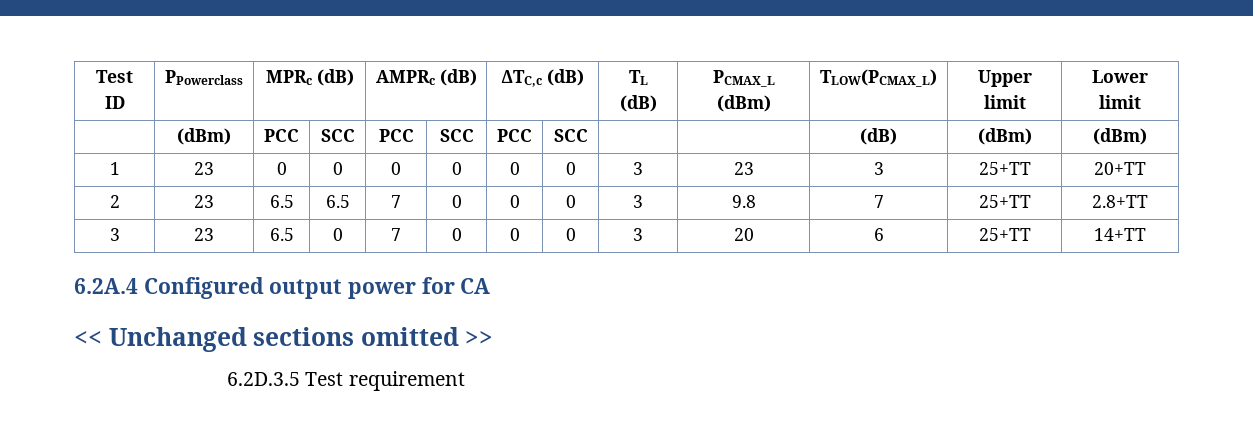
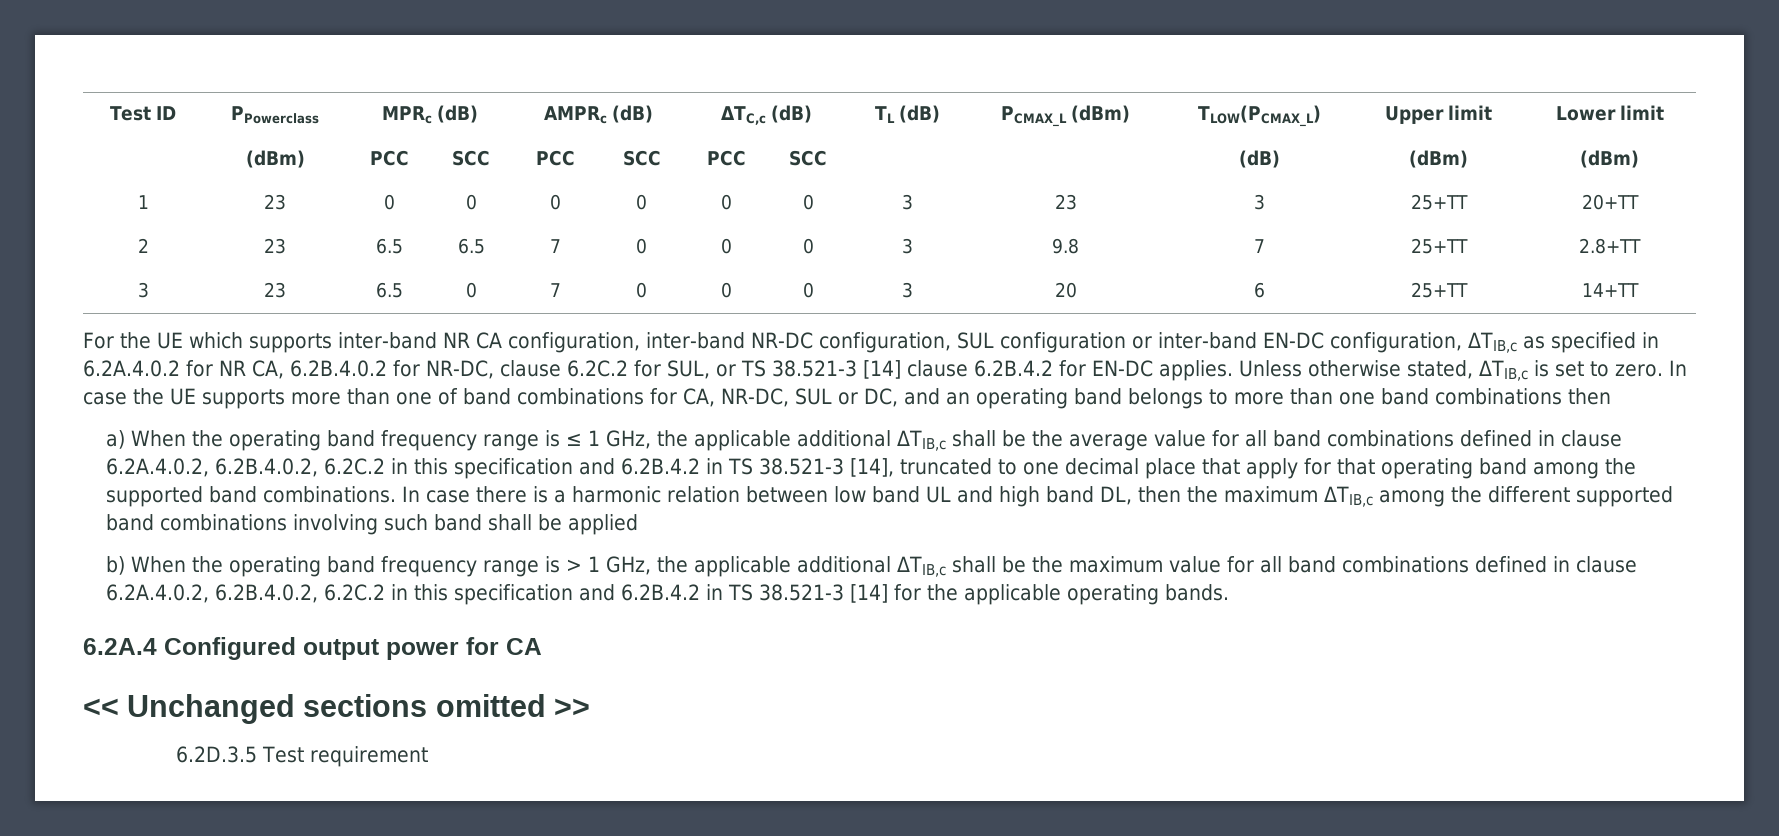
(1146, 234) none -> [83,332,1659,353] [83,360,1687,381] [83,388,1611,409] [106,430,1623,451] [106,458,1637,479] [106,486,1674,507] [106,514,639,535] [106,556,1638,577] [106,584,1230,605] // For the UE which supports inter-band NR CA configuration, inter-band NR-DC configuration, SUL configuration or inter-band EN-DC configuration, ΔTIB,c as specified in 6.2A.4.0.2 for NR CA, 6.2B.4.0.2 for NR-DC, clause 6.2C.2 for SUL, or TS 38.521-3 [14] clause 6.2B.4.2 for EN-DC applies. Unless otherwise stated, ΔTIB,c is set to zero. In case the UE supports more than one of band combinations for CA, NR-DC, SUL or DC, and an operating band belongs to more than one band combinations then // a) When the operating band frequency range is ≤ 1 GHz, the applicable additional ΔTIB,c shall be the average value for all band combinations defined in clause 6.2A.4.0.2, 6.2B.4.0.2, 6.2C.2 in this specification and 6.2B.4.2 in TS 38.521-3 [14], truncated to one decimal place that apply for that operating band among the supported band combinations. In case there is a harmonic relation between low band UL and high band DL, then the maximum ΔTIB,c among the different supported band combinations involving such band shall be applied // b) When the operating band frequency range is > 1 GHz, the applicable additional ΔTIB,c shall be the maximum value for all band combinations defined in clause 6.2A.4.0.2, 6.2B.4.0.2, 6.2C.2 in this specification and 6.2B.4.2 in TS 38.521-3 [14] for the applicable operating bands.

